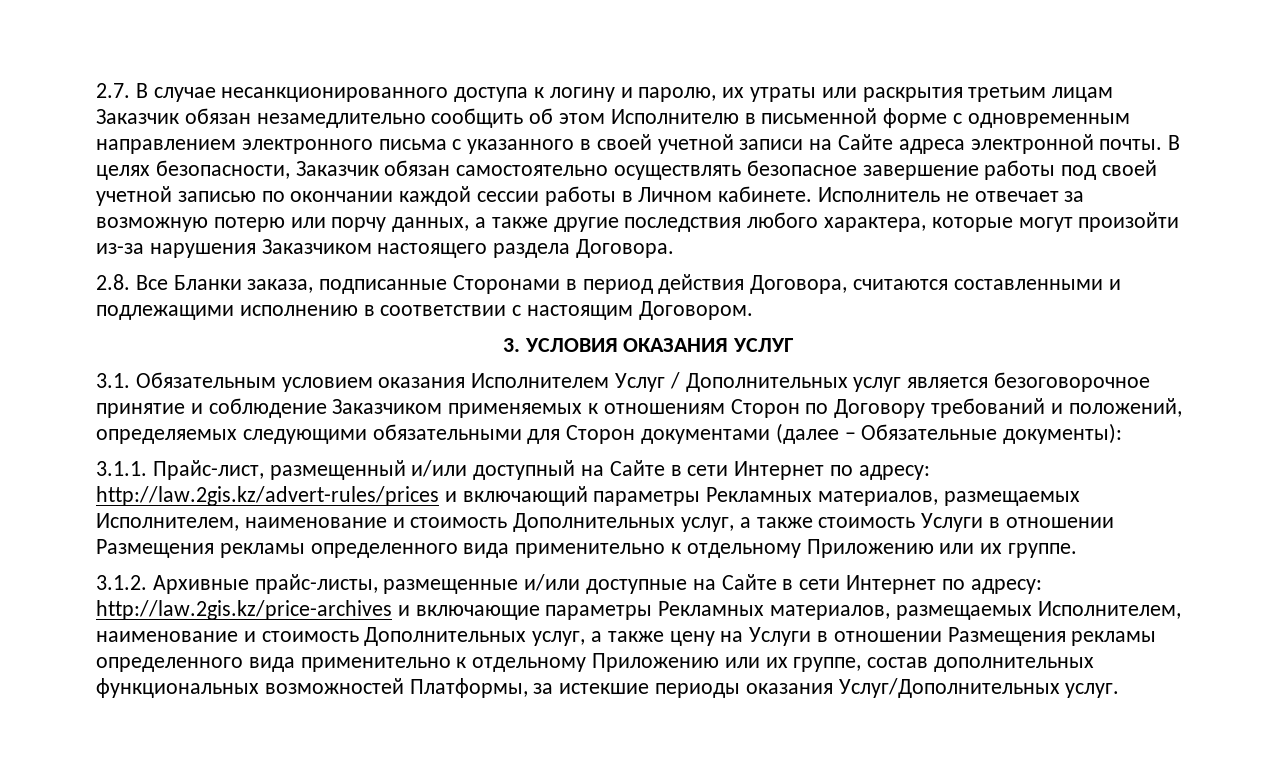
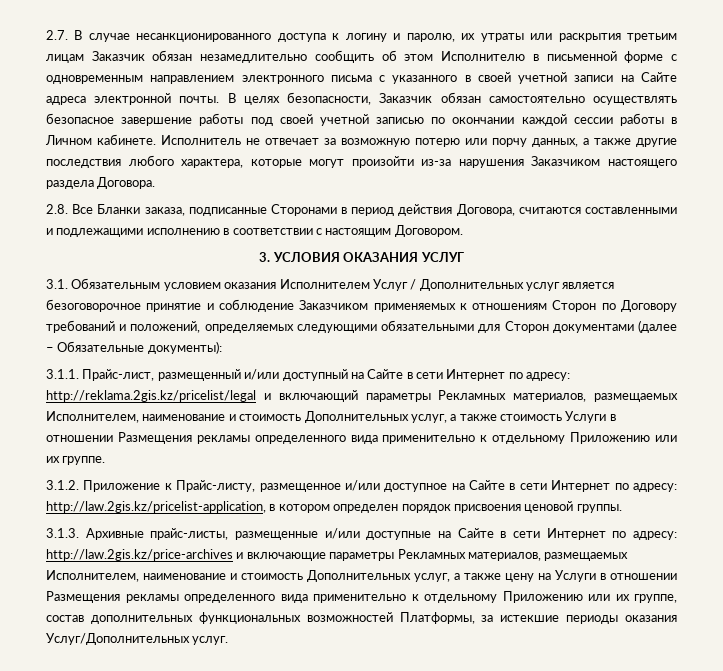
[96,486,439,506] http://law.2gis.kz/advert-rules/prices -> [46,390,256,402] http://reklama.2gis.kz/pricelist/legal
(147, 582) none -> [83,480,677,492] [46,501,622,513] [46,528,79,538] Приложение к Прайс-листу, размещенное и/или доступное на Сайте в сети Интернет по адресу: http://law.2gis.kz/pricelist-application, в котором определен порядок присвоения ценовой группы. // 3.1.3.

